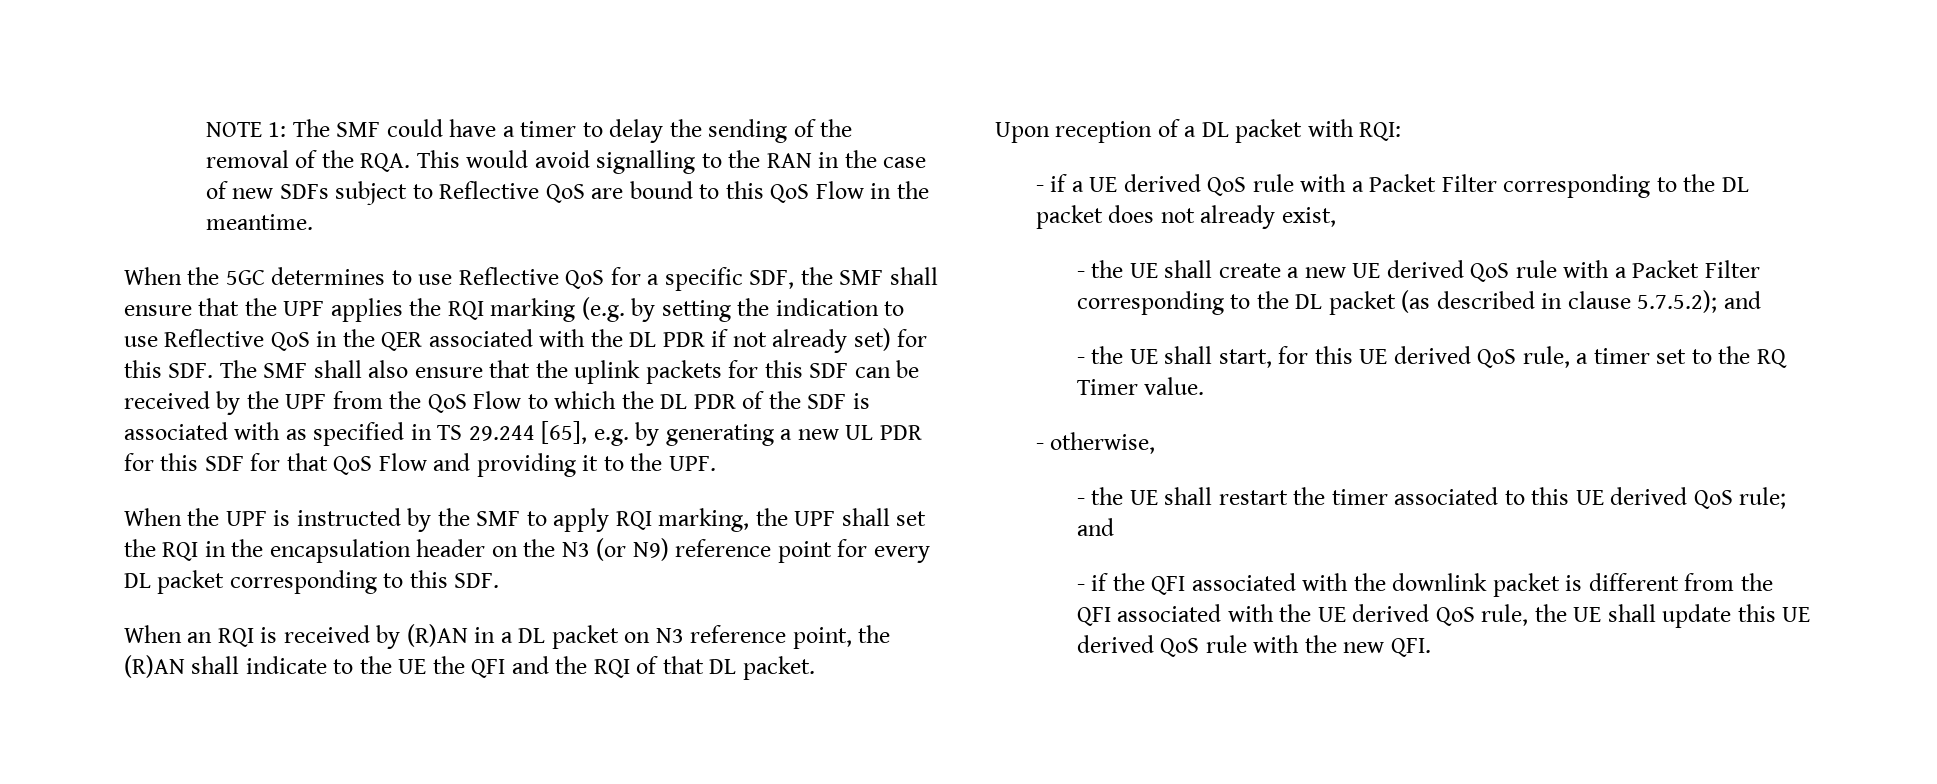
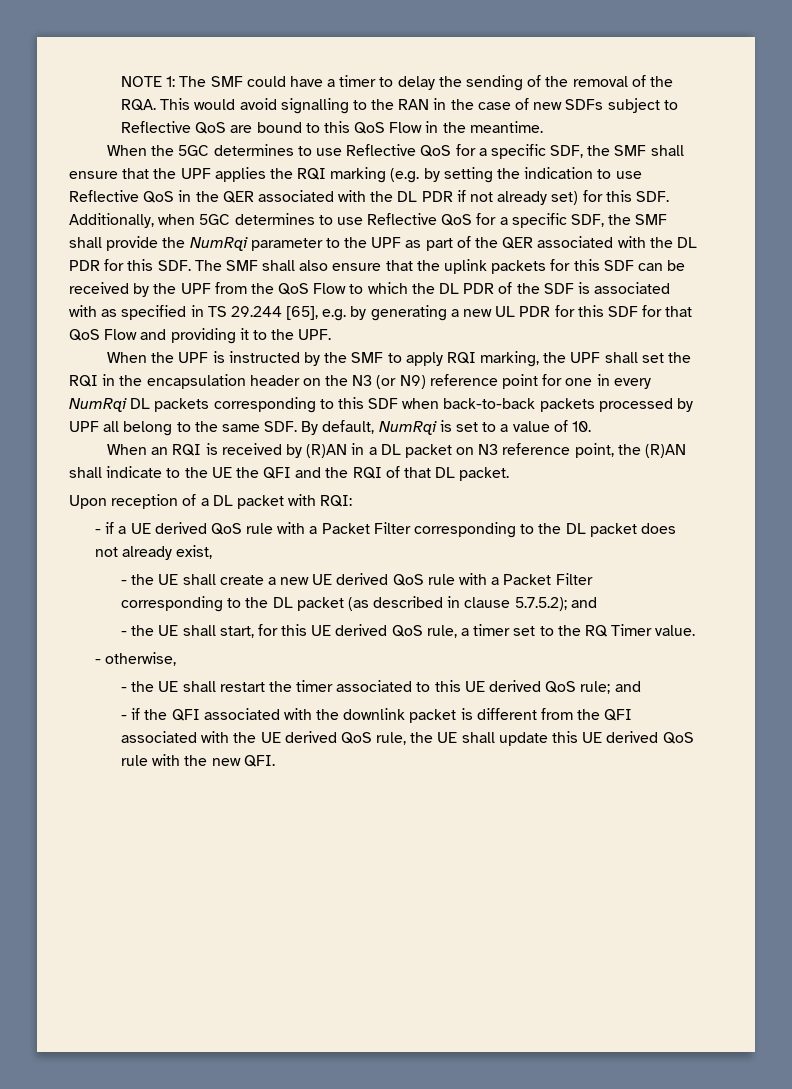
(214, 370) none -> [69,213,668,228] [69,236,697,251] [69,259,191,271] Additionally, when 5GC determines to use Reflective QoS for a specific SDF, the SMF shall provide the NumRqi parameter to the UPF as part of the QER associated with the DL PDR for this SDF.
[873,546,930,563] [124,570,500,594] every DL packet corresponding to this SDF. -> [565,374,651,389] [69,397,694,413] [69,420,591,436] one in every NumRqi DL packets corresponding to this SDF when back-to-back packets processed by UPF all belong to the same SDF. By default, NumRqi is set to a value of 10.

